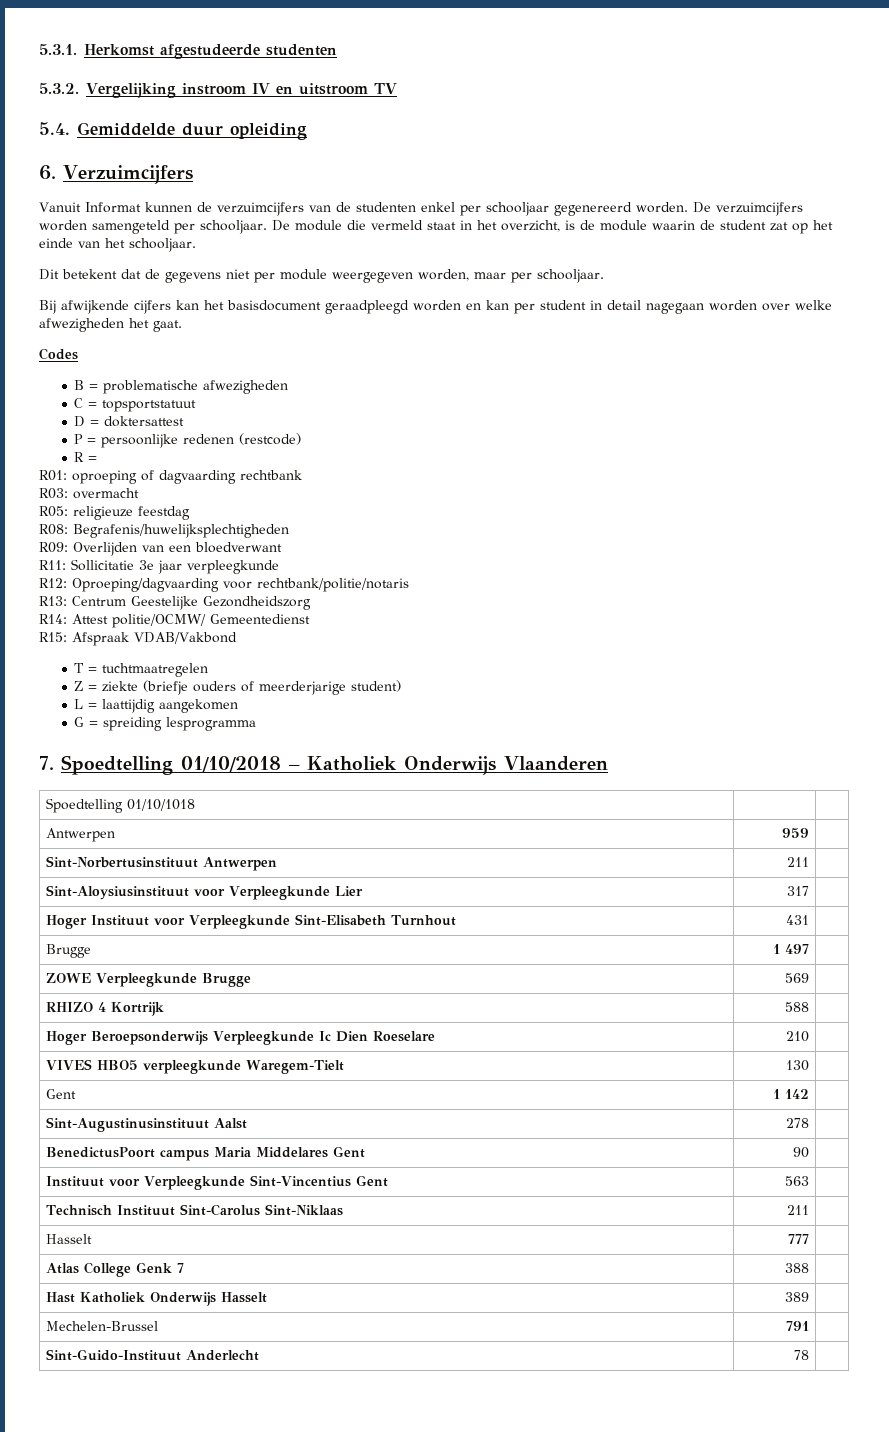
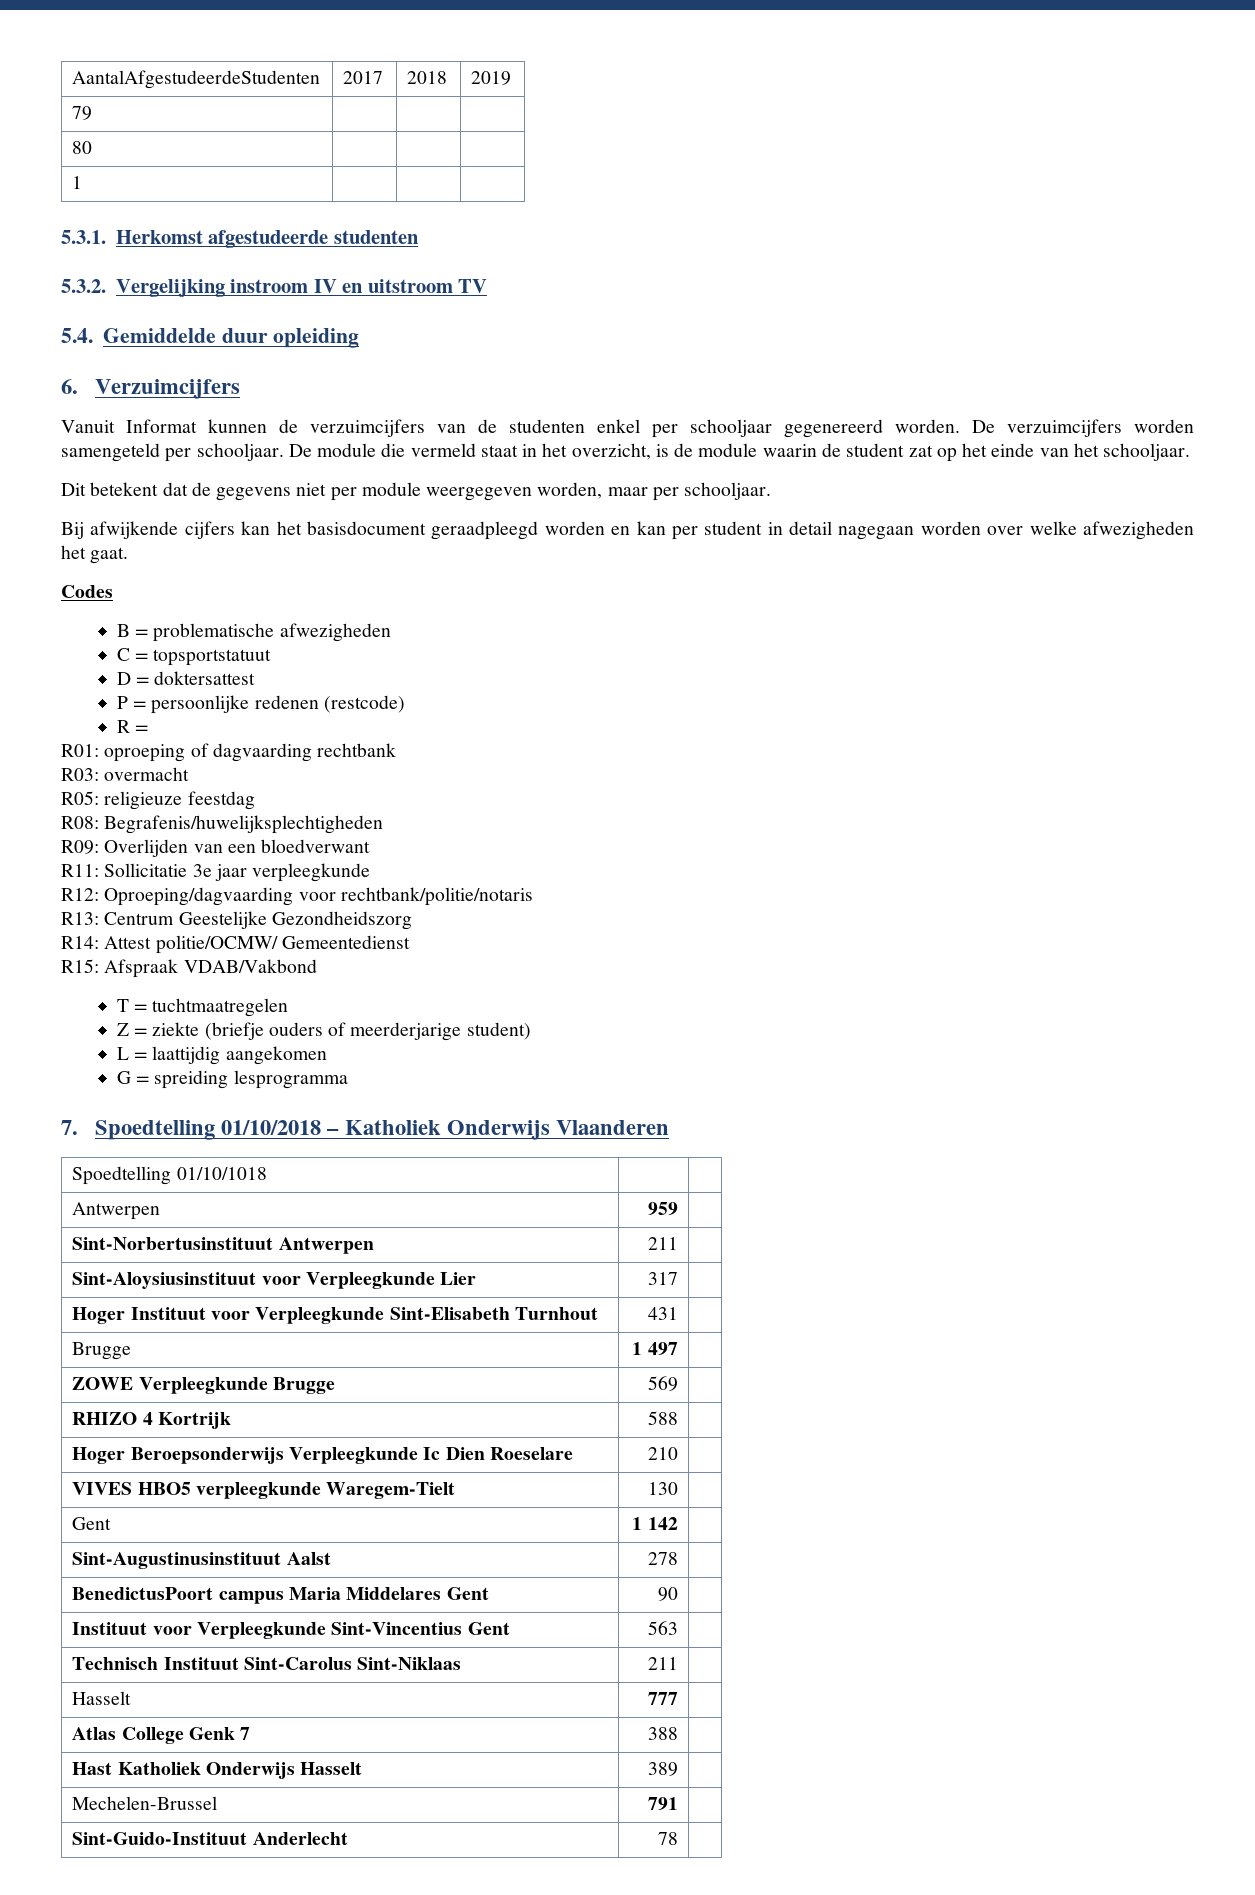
(39, 49) none -> [72,70,321,89] [343,71,384,84] [407,71,448,84] [471,71,512,85] [72,106,93,120] [72,141,93,154] [72,176,83,189] AantalAfgestudeerdeStudenten | 2017 | 2018 | 2019 // 79 | | | // 80 | | | // 1 | | | //

